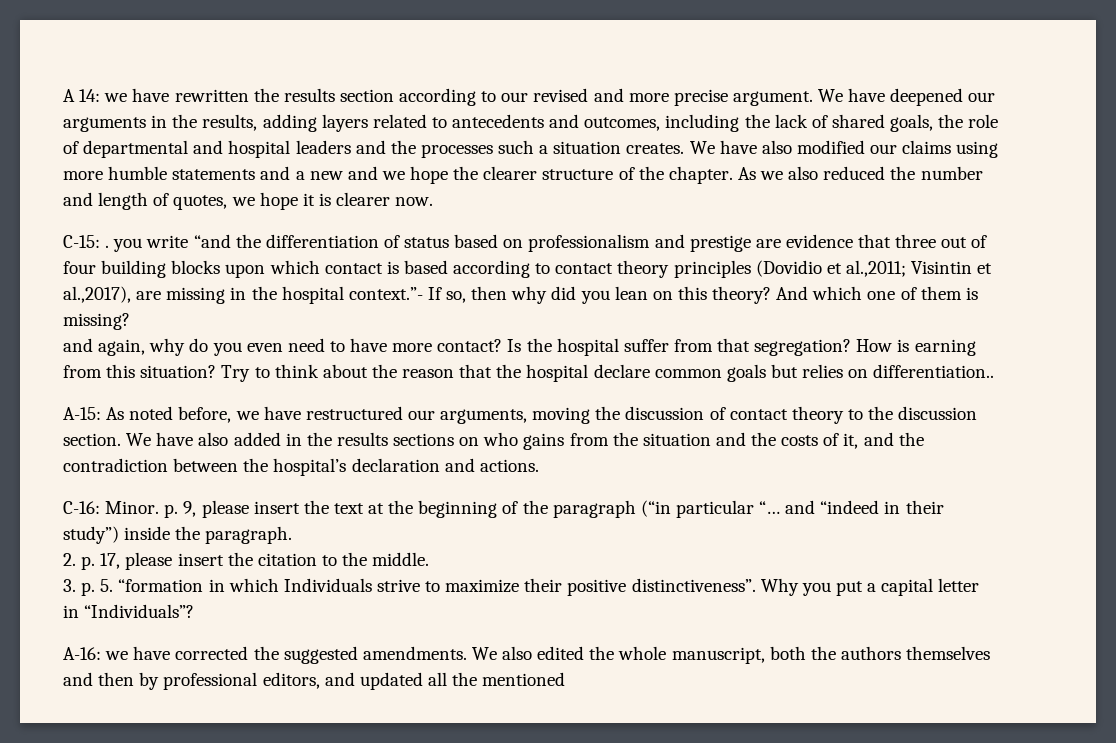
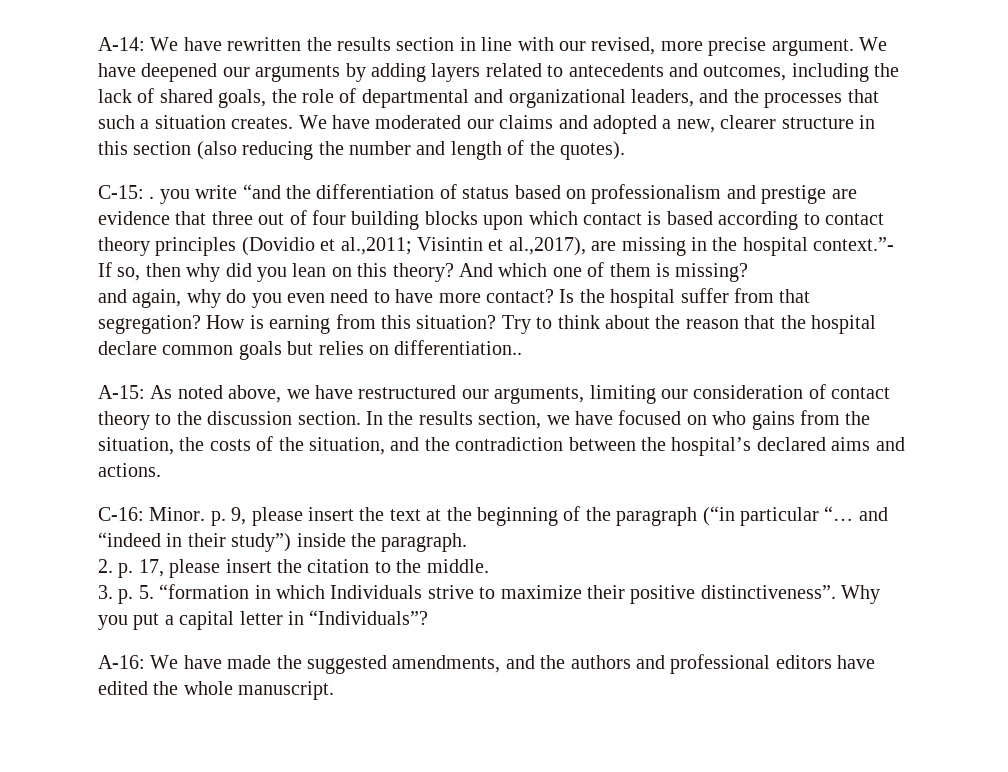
[63,89,128,102] A 14: we -> [98,37,179,51] A-14: We
[399,88,624,106] according to our revised and -> [459,37,656,55] in line with our revised,
[151,114,258,131] in the results, -> [345,63,366,82] by
[228,140,351,158] hospital leaders -> [508,89,694,108] organizational leaders,
(493, 151) none -> [847,89,879,103] that
[761,140,999,158] [63,166,886,184] also modified our claims using more humble statements and a new and we hope the clearer structure of the chapter. As we also reduced -> [375,115,875,134] [98,141,314,160] moderated our claims and adopted a new, clearer structure in this section (also reducing
[173,192,434,210] quotes, we hope it is clearer now. -> [529,141,625,160] the quotes).
[178,406,232,423] before, -> [228,385,282,403] above,
[532,406,705,424] moving the discussion -> [589,385,804,404] limiting our consideration
[126,432,455,446] We have also added in the results sections -> [366,410,682,429] In the results section, we have focused
[642,432,746,446] situation and -> [98,437,174,455] situation,
[843,433,859,449] it, -> [278,437,385,455] the situation,
[351,458,440,472] declaration -> [756,437,871,451] declared aims
[105,646,991,664] [63,672,566,690] we have corrected the suggested amendments. We also edited the whole manuscript, both the authors themselves and then by professional editors, and updated all the mentioned -> [150,654,876,674] [98,681,335,700] We have made the suggested amendments, and the authors and professional editors have edited the whole manuscript.

